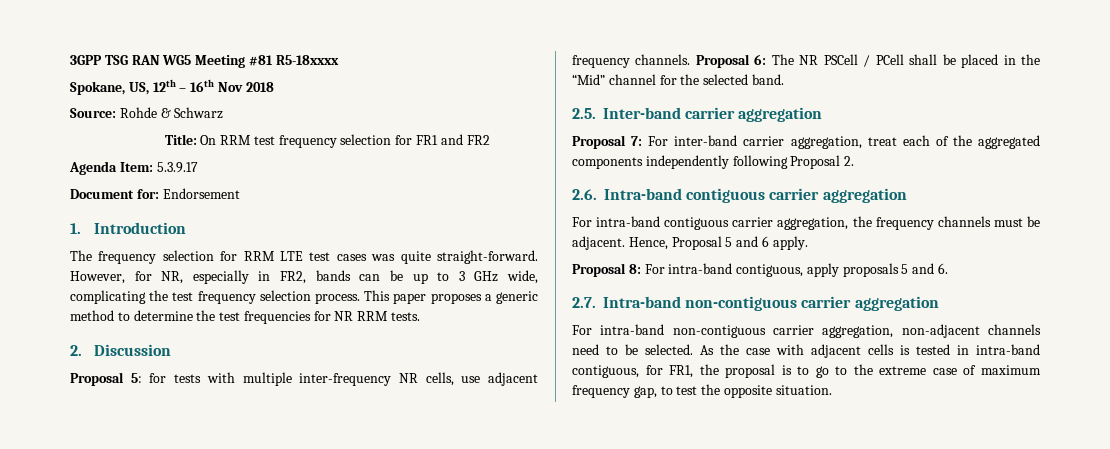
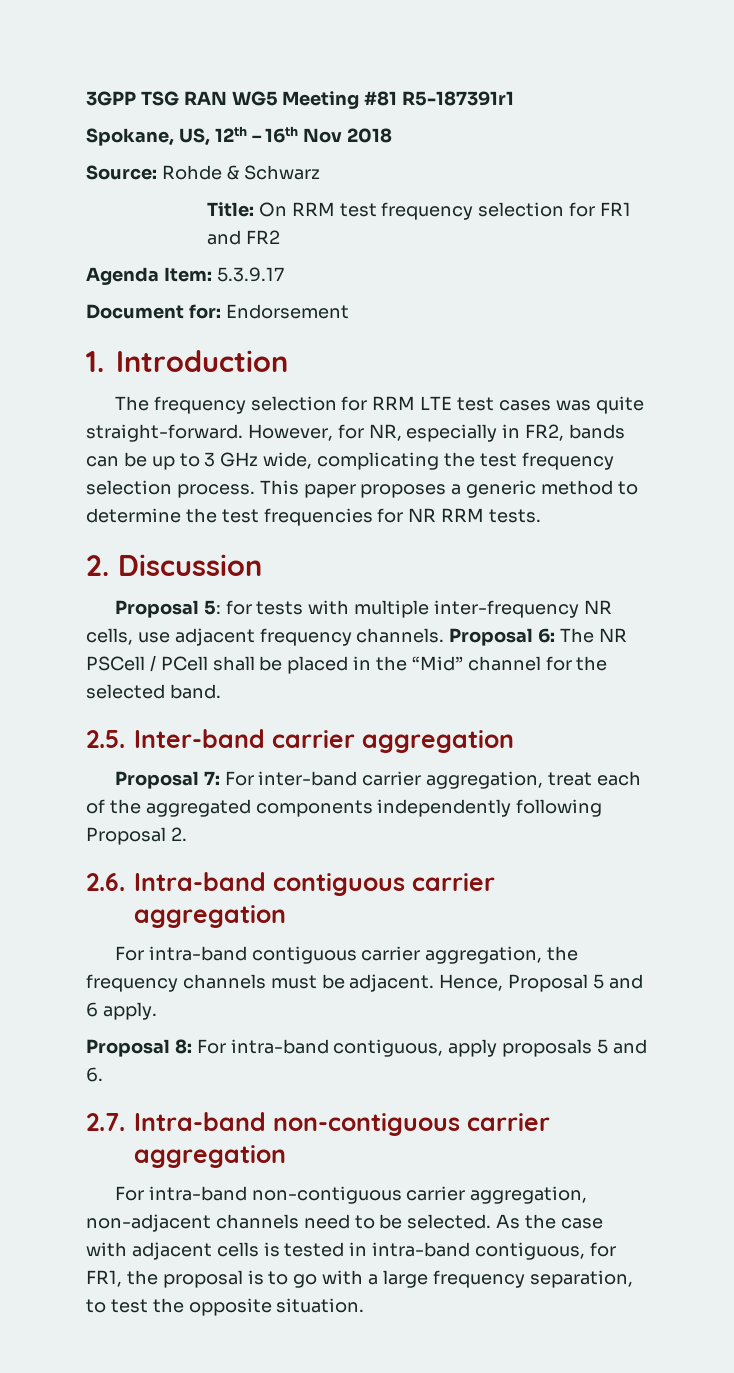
[275,55,339,65] R5-18xxxx -> [402,91,515,106] R5-187391r1
[835,364,1041,375] [572,385,657,398] to the extreme case of maximum frequency gap, -> [322,1270,633,1288] with a large frequency separation,

